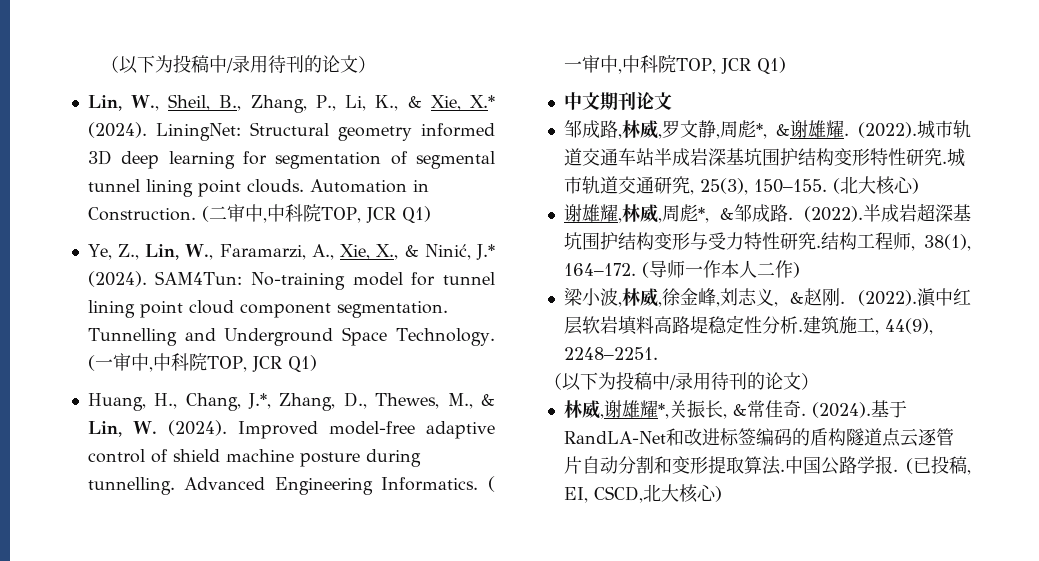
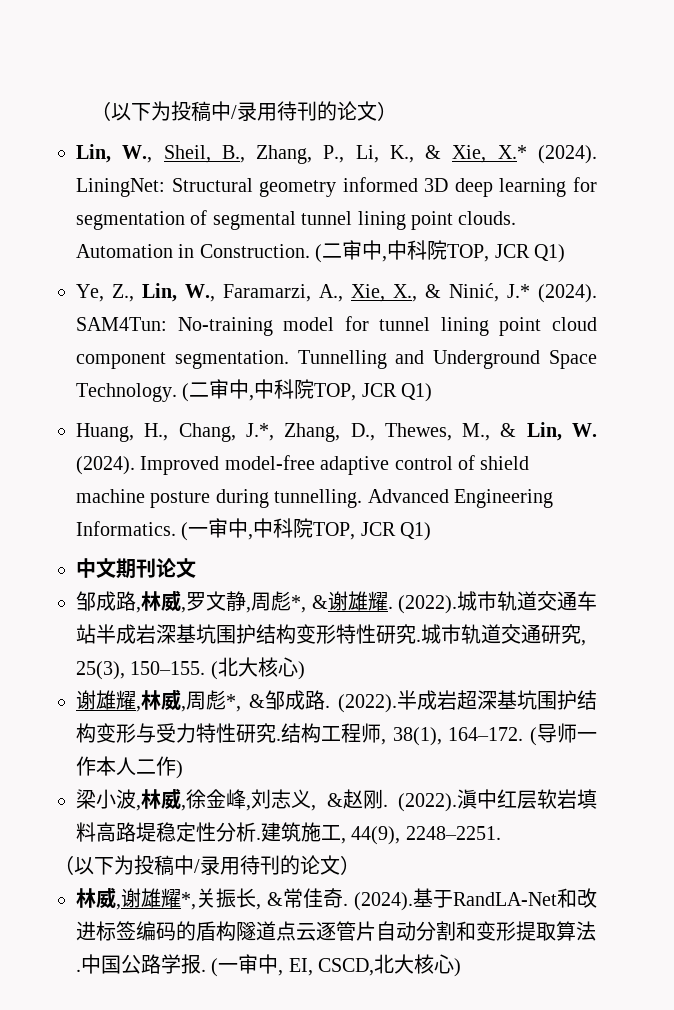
[94,359,113,369] 一 -> [189,382,210,397] 二
[913,456,967,474] 已投稿 -> [218,954,279,974] 一审中

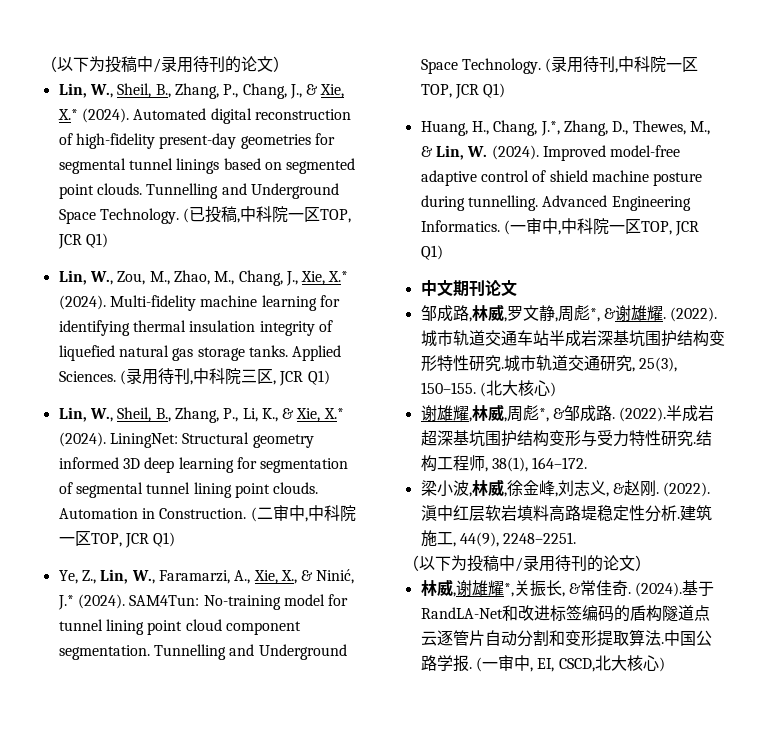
[90,101,397,122] （以下为投稿中/录用待刊的论文） -> [41,56,289,73] [58,83,345,99] [57,108,351,124] [58,133,335,149] [58,158,356,174] [58,183,339,199] [58,206,352,224] [57,233,108,249] [58,270,349,286] [58,295,340,311] [58,320,333,336] [58,345,342,361] [58,368,330,386] （以下为投稿中/录用待刊的论文） // Lin, W., Sheil, B., Zhang, P., Chang, J., & Xie, X.* (2024). Automated digital reconstruction of high-fidelity present-day geometries for segmental tunnel linings based on segmented point clouds. Tunnelling and Underground Space Technology. (已投稿,中科院一区TOP, JCR Q1) // Lin, W., Zou, M., Zhao, M., Chang, J., Xie, X.* (2024). Multi-fidelity machine learning for identifying thermal insulation integrity of liquefied natural gas storage tanks. Applied Sciences. (录用待刊,中科院三区, JCR Q1)
(448, 250) none -> [58,531,91,546] 一区
[189,379,315,401] 二审中,中科院 -> [551,56,699,73] 录用待刊,中科院一区
(314, 528) none -> [608,219,641,234] 一区
[529,723,597,746] [76,756,183,779] (导师一作本人二作) -> (588, 463) none

